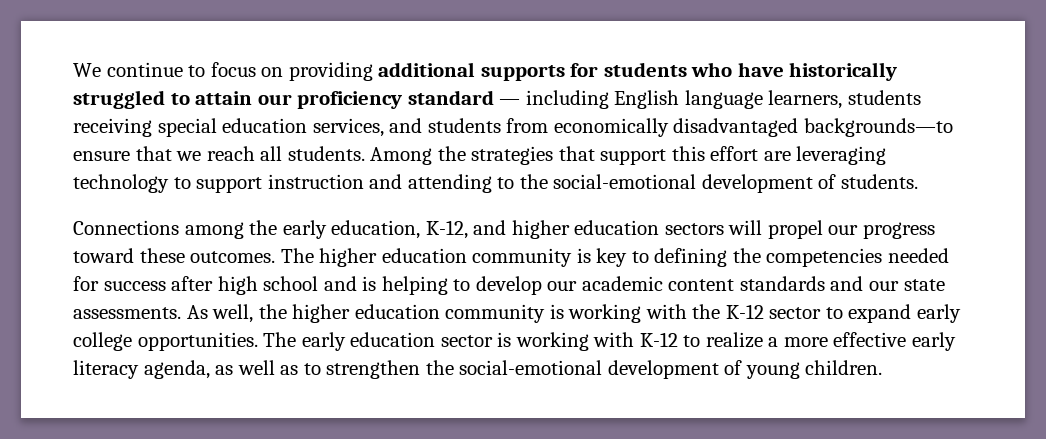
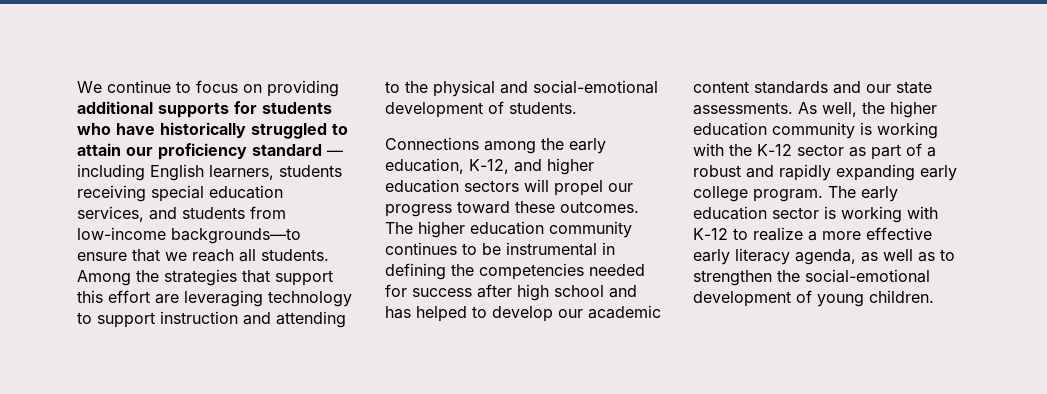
[684,90,763,109] language -> (204, 172) none
[553,118,799,137] economically disadvantaged -> [77,227,166,240] low-income
(548, 181) none -> [433,80,528,97] physical and
[576,248,649,267] is key to -> [385,242,615,256] continues to be instrumental in
[362,276,448,295] is helping -> [385,306,467,322] has helped
[825,304,912,323] to expand -> [849,143,936,160] [693,164,915,181] as part of a robust and rapidly expanding
[137,332,258,351] opportunities. -> [753,189,823,202] program.

